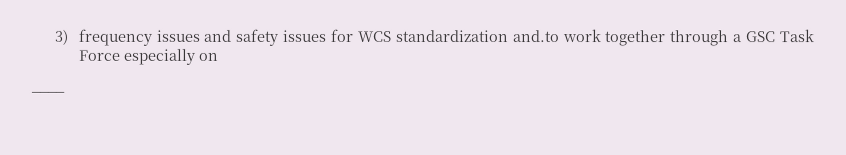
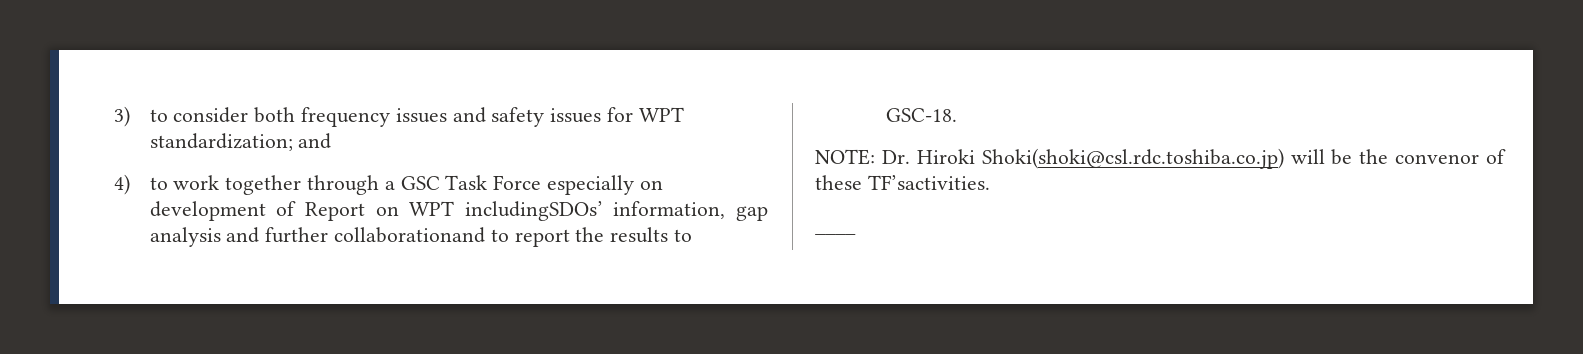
(70, 37) none -> [149,107,296,123] to consider both
[357,29,560,43] WCS standardization and.to -> [638,107,684,122] [149,133,332,151] [114,174,168,195] WPT standardization; and // 4) to
(219, 56) none -> [149,201,768,221] [149,227,693,247] [885,108,957,122] [815,148,1506,169] [815,175,990,190] development of Report on WPT includingSDOs’ information, gap analysis and further collaborationand to report the results to GSC-18. // NOTE: Dr. Hiroki Shoki(shoki@csl.rdc.toshiba.co.jp) will be the convenor of these TF’sactivities.

